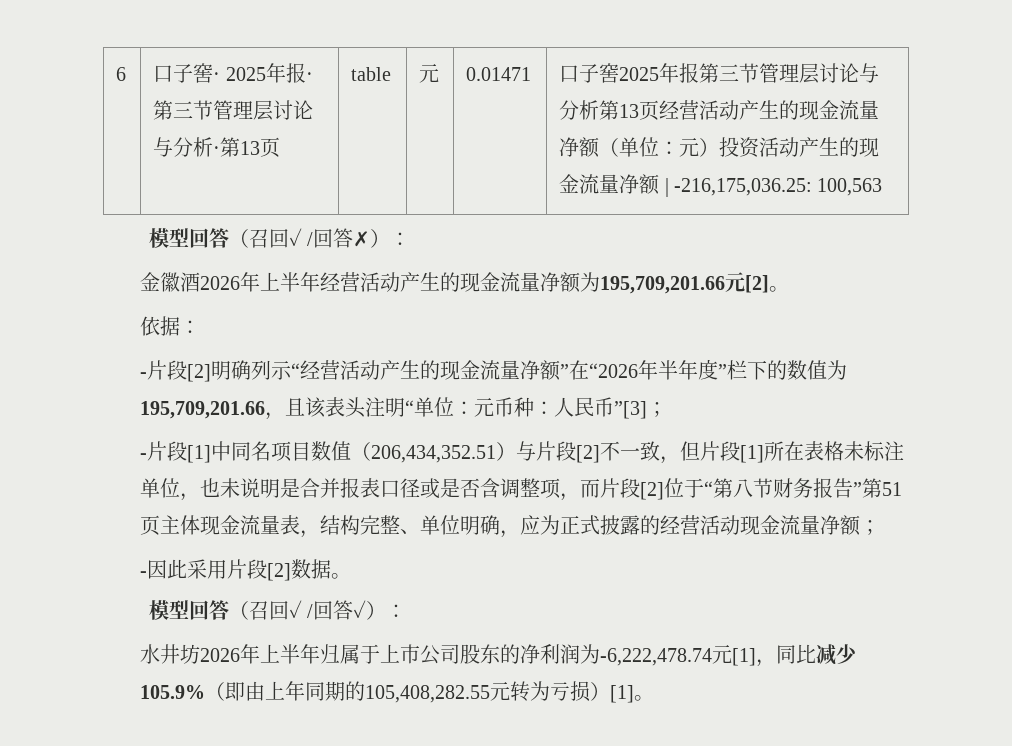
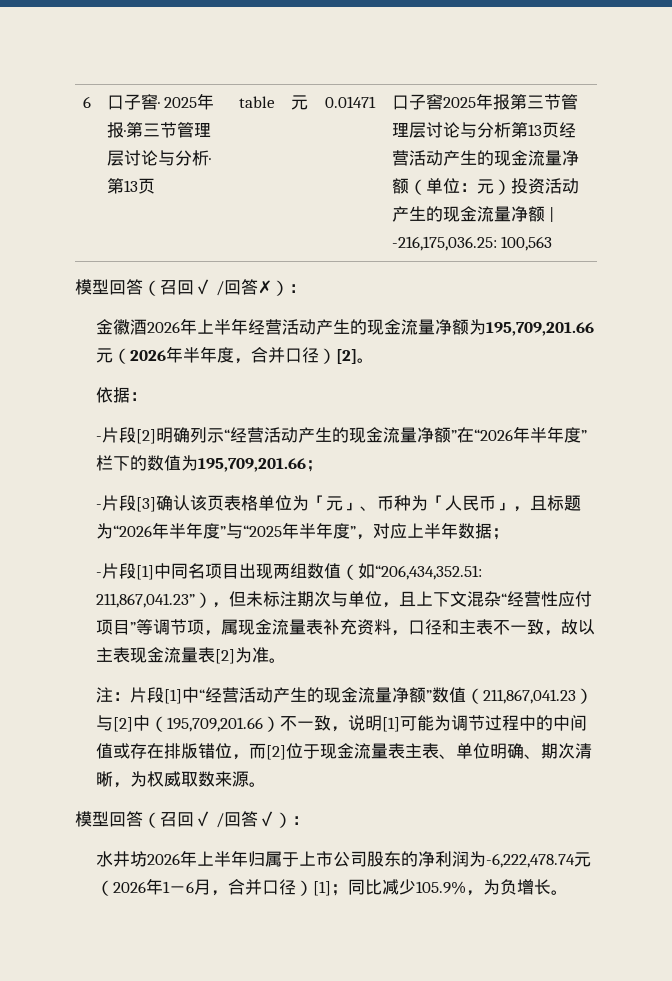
(745, 282) none -> [113,346,337,364] （2026年半年度，合并口径）
[264,397,647,420] ，且该表头注明“单位：元币种：人民币”[3] -> [306,460,324,472] [96,495,582,512] [96,522,493,540] ； // -片段[3]确认该页表格单位为「元」、币种为「人民币」，且标题为“2026年半年度”与“2025年半年度”，对应上半年数据
[310,441,904,464] [139,478,902,501] [139,515,880,538] [139,559,331,581] 数值（206,434,352.51）与片段[2]不一致，但片段[1]所在表格未标注单位，也未说明是合并报表口径或是否含调整项，而片段[2]位于“第八节财务报告”第51页主体现金流量表，结构完整、单位明确，应为正式披露的经营活动现金流量净额； // -因此采用片段[2]数据 -> [239,563,483,580] [96,591,593,608] [96,619,596,636] [96,647,287,664] [96,687,594,704] [96,715,588,732] [96,743,593,760] [96,771,250,788] 出现两组数值（如“206,434,352.51: 211,867,041.23”），但未标注期次与单位，且上下文混杂“经营性应付项目”等调节项，属现金流量表补充资料，口径和主表不一致，故以主表现金流量表[2]为准。 // 注：片段[1]中“经营活动产生的现金流量净额”数值（211,867,041.23）与[2]中（195,709,201.66）不一致，说明[1]可能为调节过程中的中间值或存在排版错位，而[2]位于现金流量表主表、单位明确、期次清晰，为权威取数来源
[731,644,857,667] [139,681,634,703] [1]，同比减少105.9%（即由上年同期的105,408,282.55元转为亏损）[1] -> [96,878,552,896] （2026年1－6月，合并口径）[1]；同比减少105.9%，为负增长

